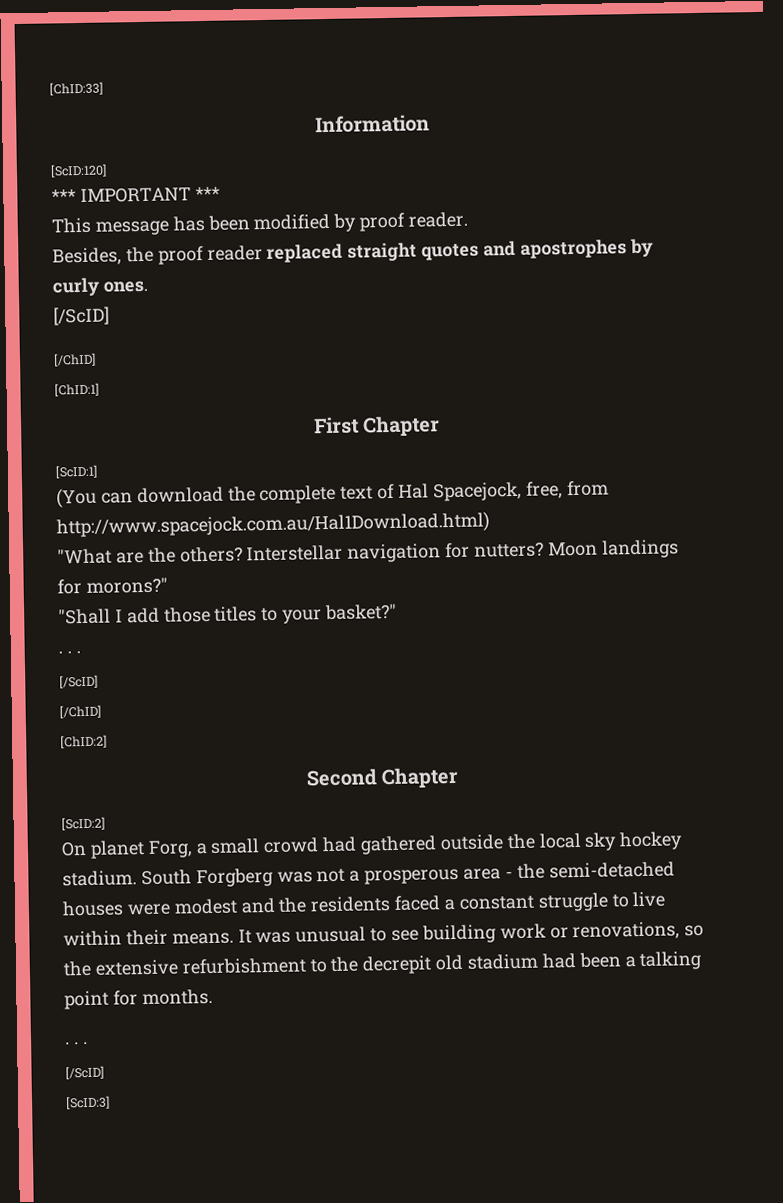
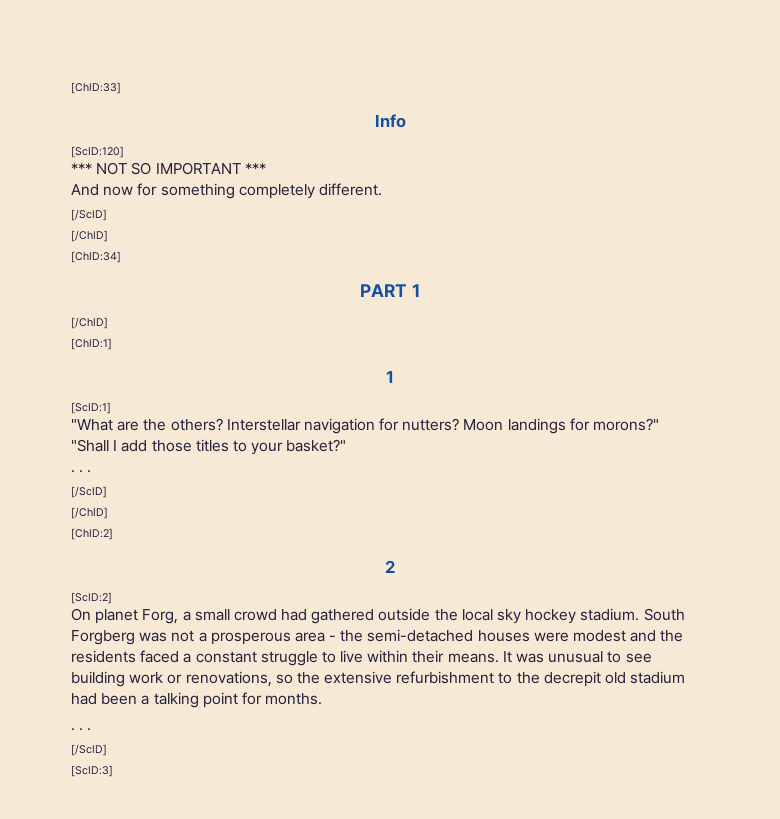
[314,114,430,134] Information -> [374,114,406,128] Info
(76, 196) none -> [96,162,152,175] NOT SO
[51,211,469,236] [52,238,654,266] [52,277,148,297] [53,306,110,326] This message has been modified by proof reader. // Besides, the proof reader replaced straight quotes and apostrophes by curly ones. // [/ScID] -> [71,183,382,199] [71,209,107,221] [71,230,108,242] [71,251,121,263] [360,284,420,297] And now for something completely different. // [/ScID] // [/ChID] // [ChID:34] // PART 1
[312,415,441,438] First Chapter -> [386,370,394,383] 1
[56,480,609,509] [56,511,490,539] // (You can download the complete text of Hal Spacejock, free, from http://www.spacejock.com.au/Hal1Download.html) -> (111, 408) none
[305,766,460,790] Second Chapter -> [385,560,395,573] 2

